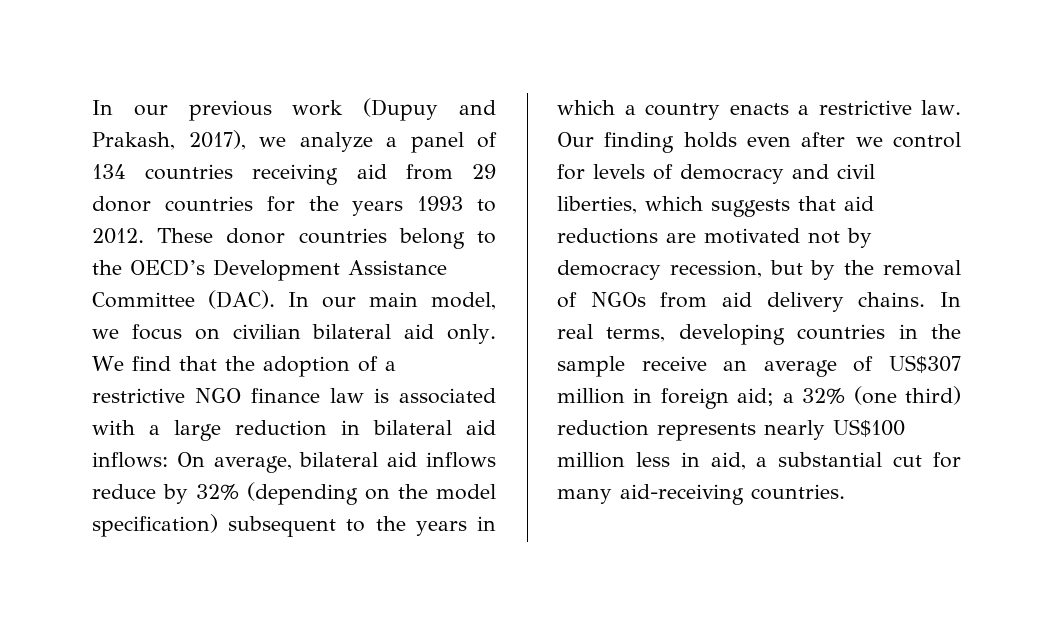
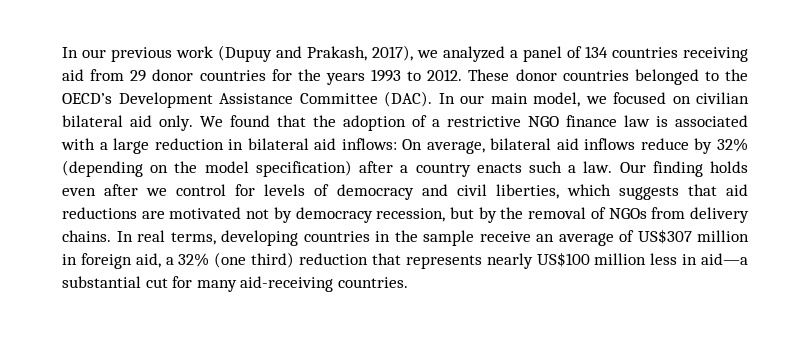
[299,132,373,152] analyze -> [443,46,505,62] analyzed
[398,228,465,249] belong -> [634,69,699,85] belonged
[131,324,182,340] focus -> [613,92,666,104] focused
[131,356,171,371] find -> [230,115,270,127] found
[228,516,496,537] [557,100,615,115] subsequent to the years in which -> [359,161,394,173] after
[798,100,912,115] a restrictive -> [528,161,577,173] such a
[722,292,752,307] aid -> (686, 213) none
[737,388,775,406] aid; -> [135,253,161,268] aid,
(649, 428) none -> [371,253,401,265] that
[710,452,768,470] aid, a -> [701,253,748,265] aid—a

